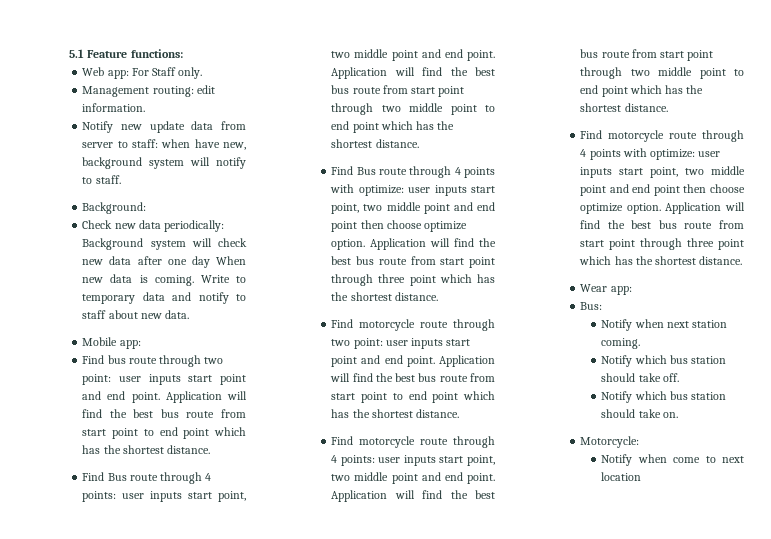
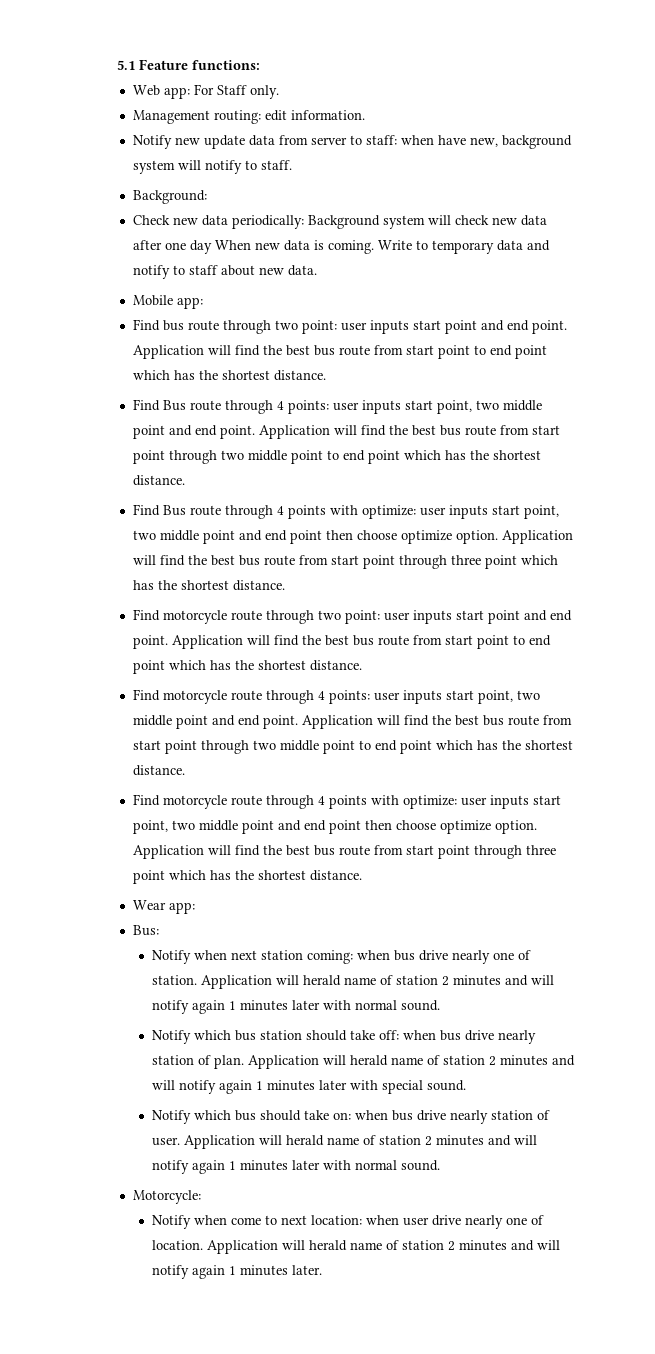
[601,338,641,349] [601,355,727,367] [601,373,679,382] [601,391,727,403] [601,409,678,418] coming. // Notify which bus station should take off. // Notify which bus station should take on. -> [307,950,532,964] [152,975,555,989] [152,1000,441,1014] [152,1030,537,1044] [152,1055,576,1069] [152,1080,467,1094] [152,1110,551,1124] [152,1135,538,1149] [152,1160,441,1174] coming: when bus drive nearly one of station. Application will herald name of station 2 minutes and will notify again 1 minutes later with normal sound. // Notify which bus station should take off: when bus drive nearly station of plan. Application will herald name of station 2 minutes and will notify again 1 minutes later with special sound. // Notify which bus should take on: when bus drive nearly station of user. Application will herald name of station 2 minutes and will notify again 1 minutes later with normal sound.
[601,472,642,481] location -> [311,1215,545,1229] [152,1240,561,1254] [152,1265,323,1279] location: when user drive nearly one of location. Application will herald name of station 2 minutes and will notify again 1 minutes later.

